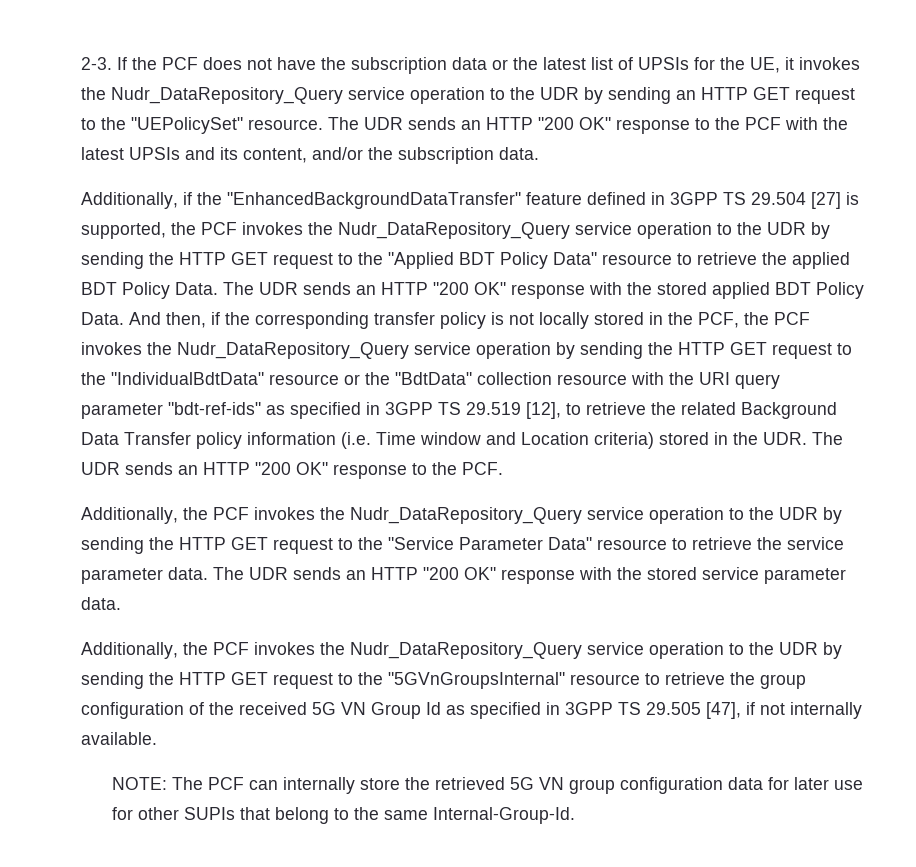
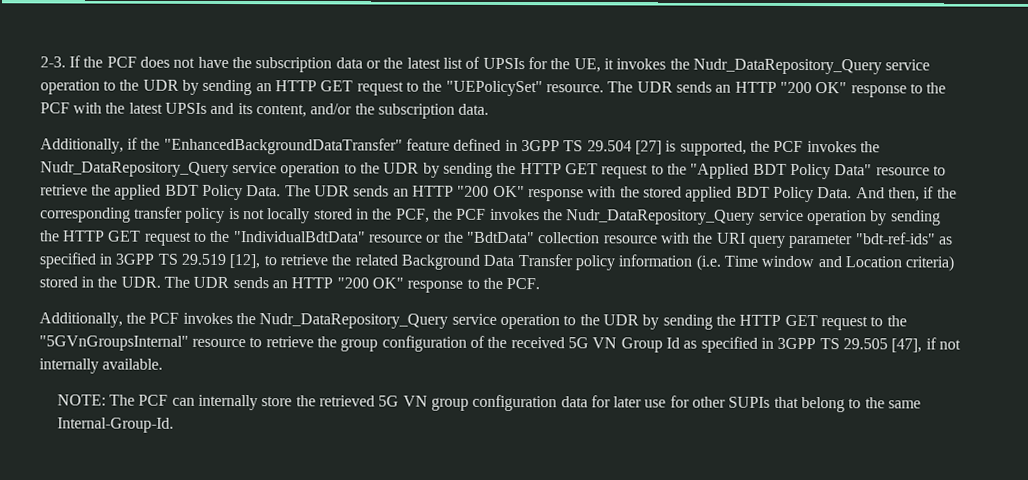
[81,507,843,524] [81,537,845,554] [81,567,847,584] [81,597,122,610] // Additionally, the PCF invokes the Nudr_DataRepository_Query service operation to the UDR by sending the HTTP GET request to the "Service Parameter Data" resource to retrieve the service parameter data. The UDR sends an HTTP "200 OK" response with the stored service parameter data. -> (541, 283) none

